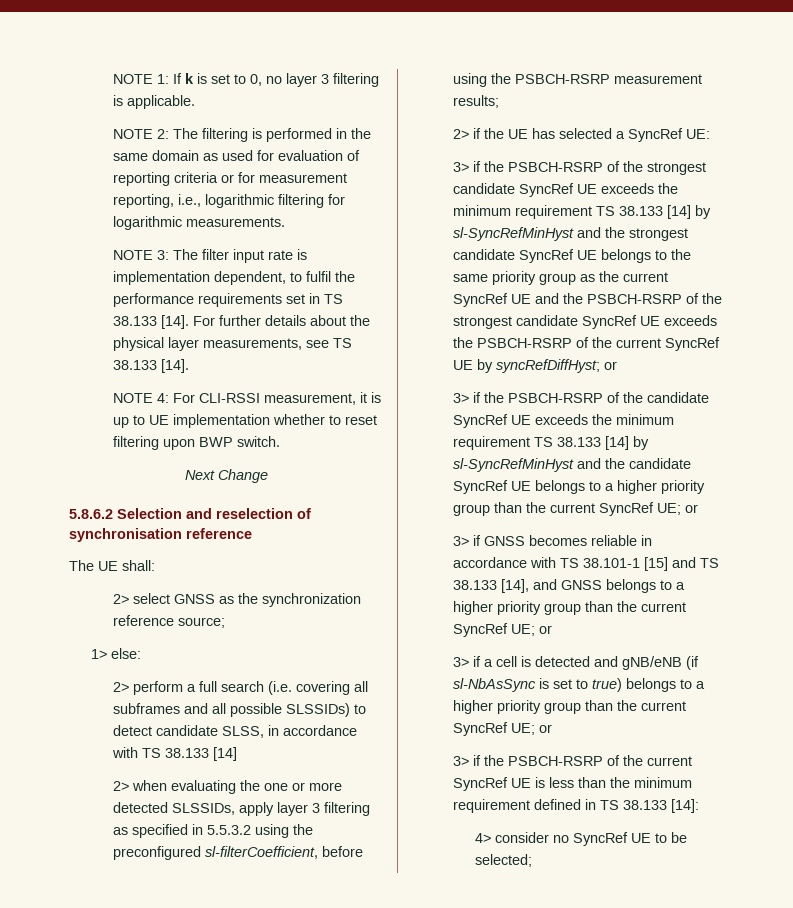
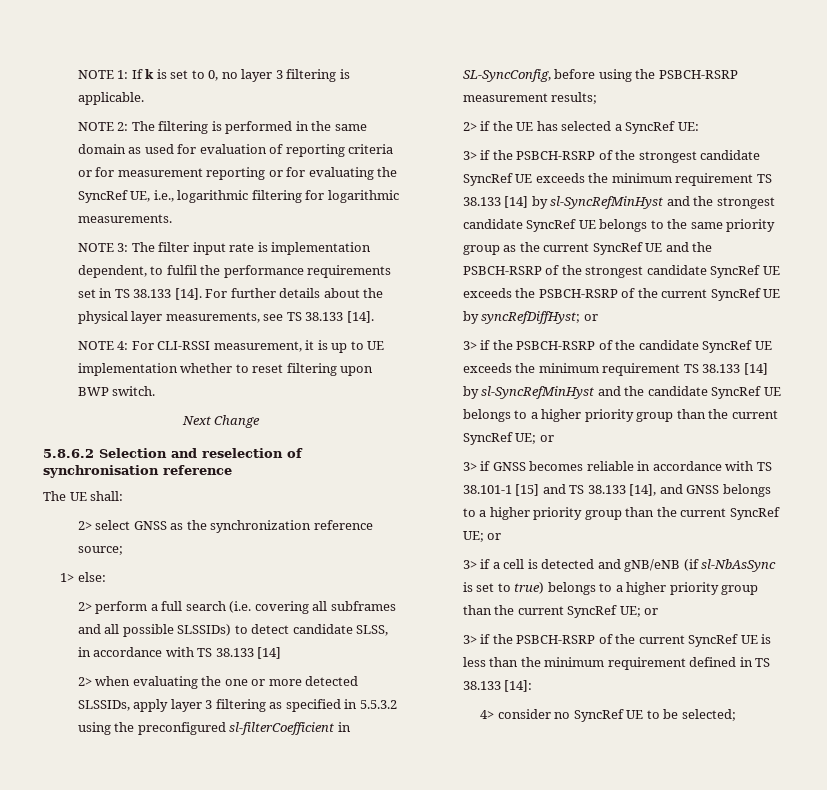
[112,194,174,208] reporting, -> [206,167,398,180] [77,190,151,203] reporting or for evaluating the SyncRef UE,
[204,846,318,859] sl-filterCoefficient, -> [229,722,351,735] [462,69,551,82] sl-filterCoefficient in SL-SyncConfig,

